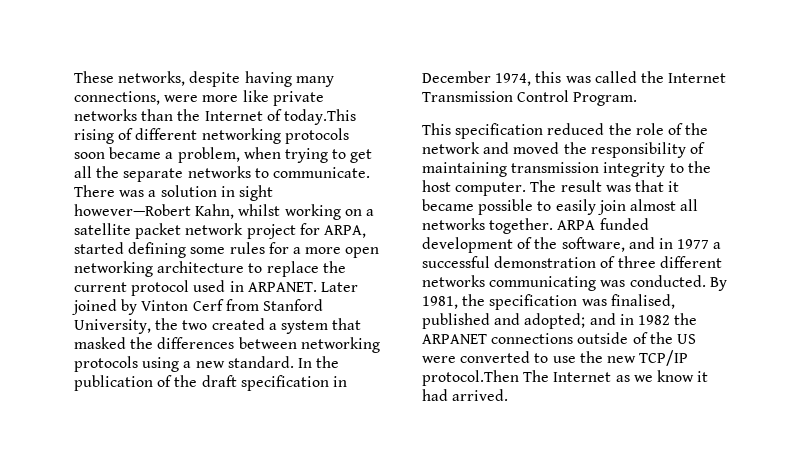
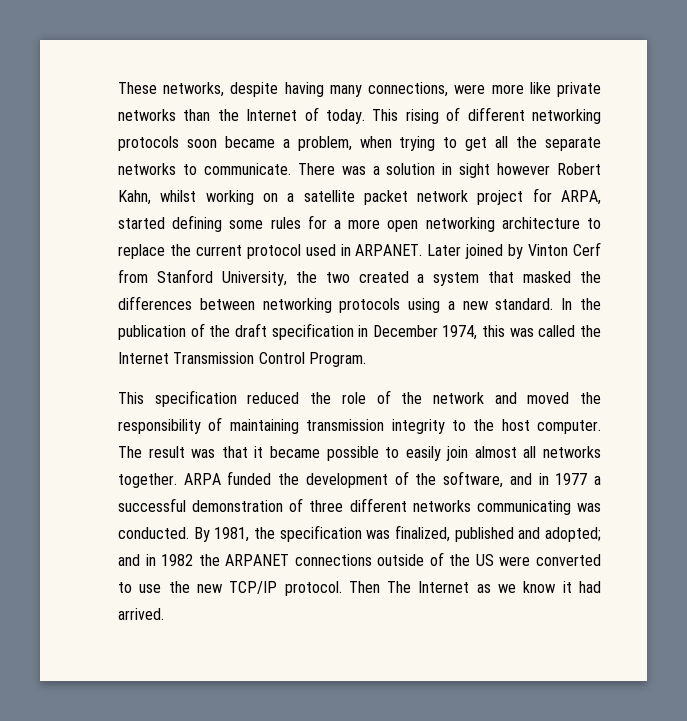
[283,109,356,125] today.This -> [326,109,399,124] today. This
[74,204,191,216] however—Robert -> [497,163,601,175] however Robert
(649, 224) none -> [278,473,300,485] the
[610,294,675,309] finalised, -> [395,525,450,542] finalized,
[422,370,519,386] protocol.Then -> [284,581,380,596] protocol. Then

